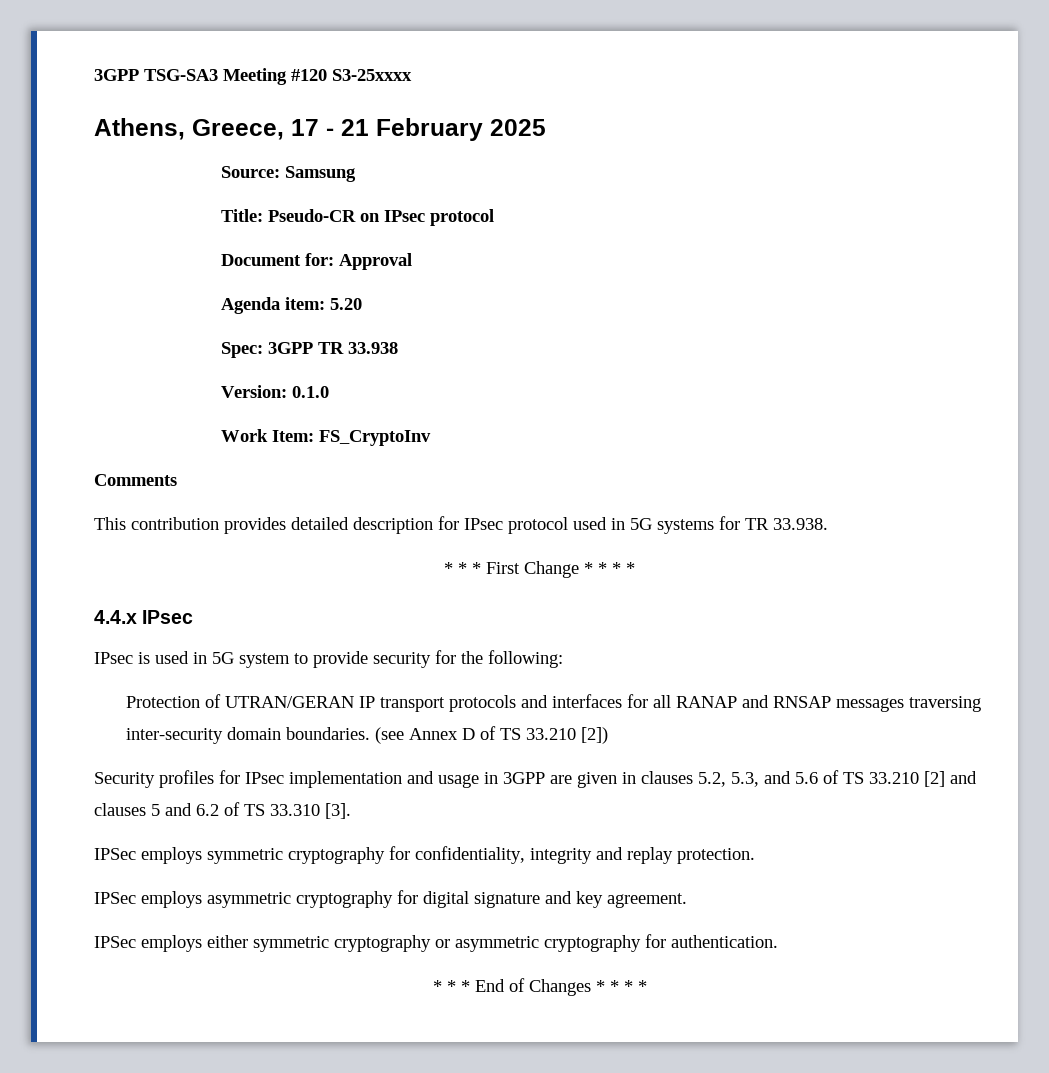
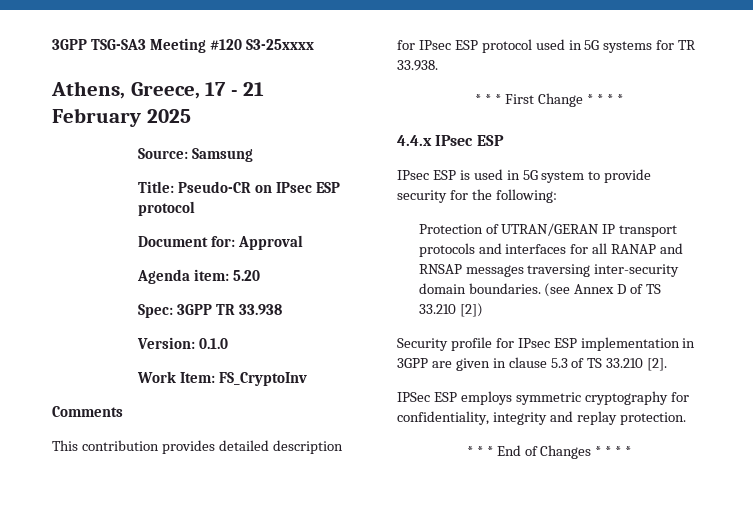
(425, 216) none -> [316,182,341,193] ESP
(503, 524) none -> [454,40,478,50] ESP
[94,652,133,664] // IPsec -> [476,135,504,146] [397,170,456,180] ESP // IPsec ESP
[159,770,479,788] profiles for IPsec implementation and usage -> [450,337,680,351] profile for IPsec ESP implementation
[641,770,977,787] [94,802,351,819] [94,848,136,860] clauses 5.2, 5.3, and 5.6 of TS 33.210 [2] and clauses 5 and 6.2 of TS 33.310 [3]. // IPSec -> [508,357,668,371] [397,392,457,402] clause 5.3 of TS 33.210 [2]. // IPSec ESP
[94,890,687,908] [94,934,778,952] // IPSec employs asymmetric cryptography for digital signature and key agreement. // IPSec employs either symmetric cryptography or asymmetric cryptography for authentication. -> (686, 418) none

